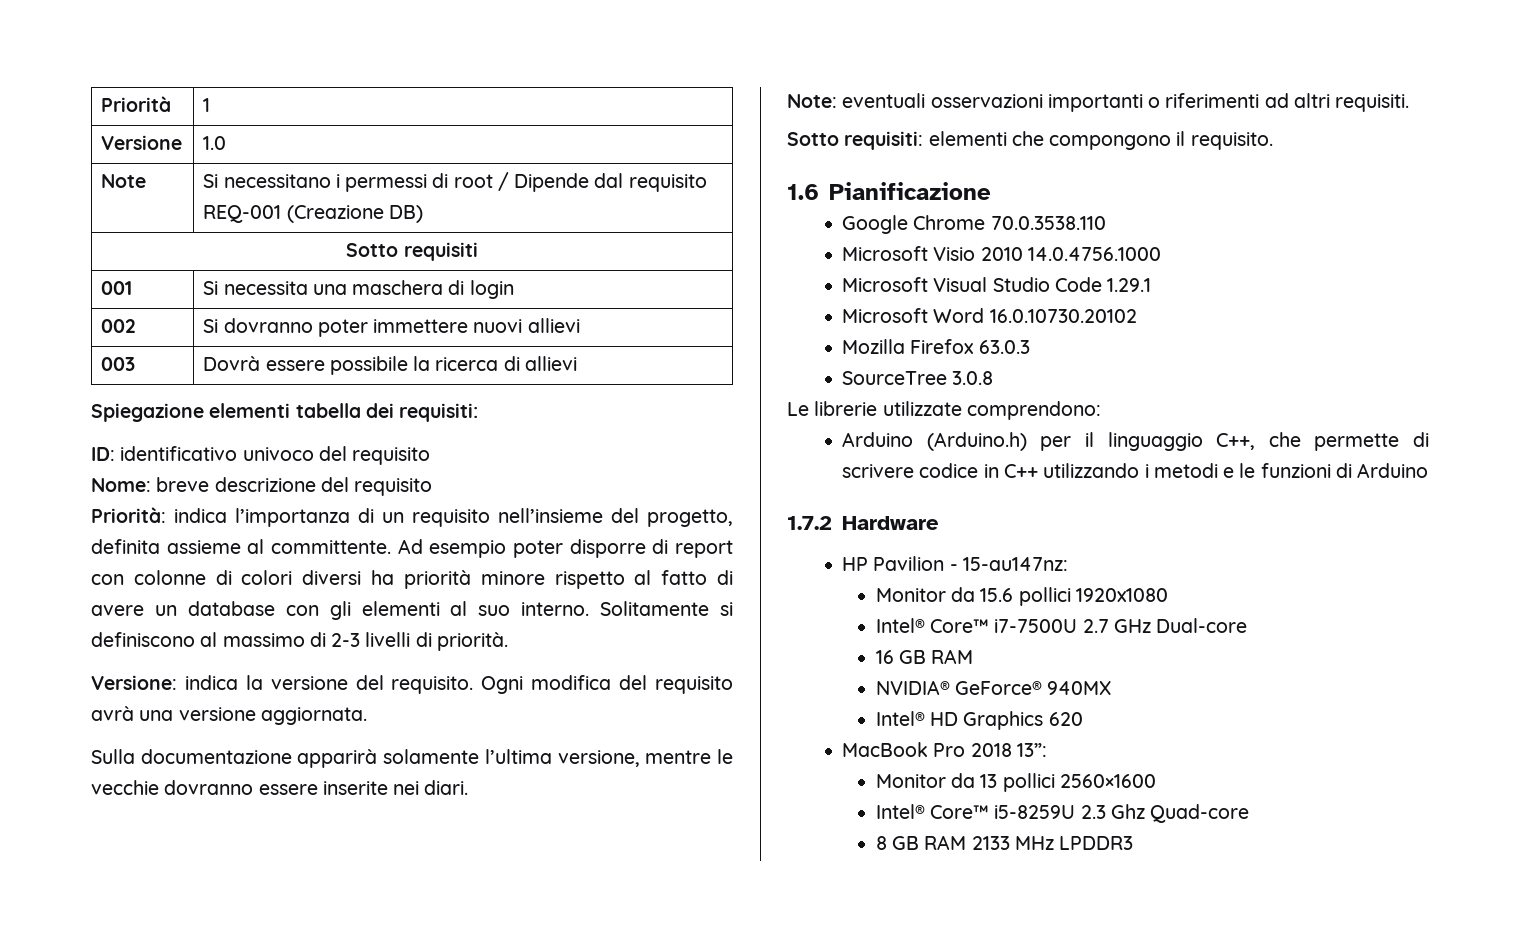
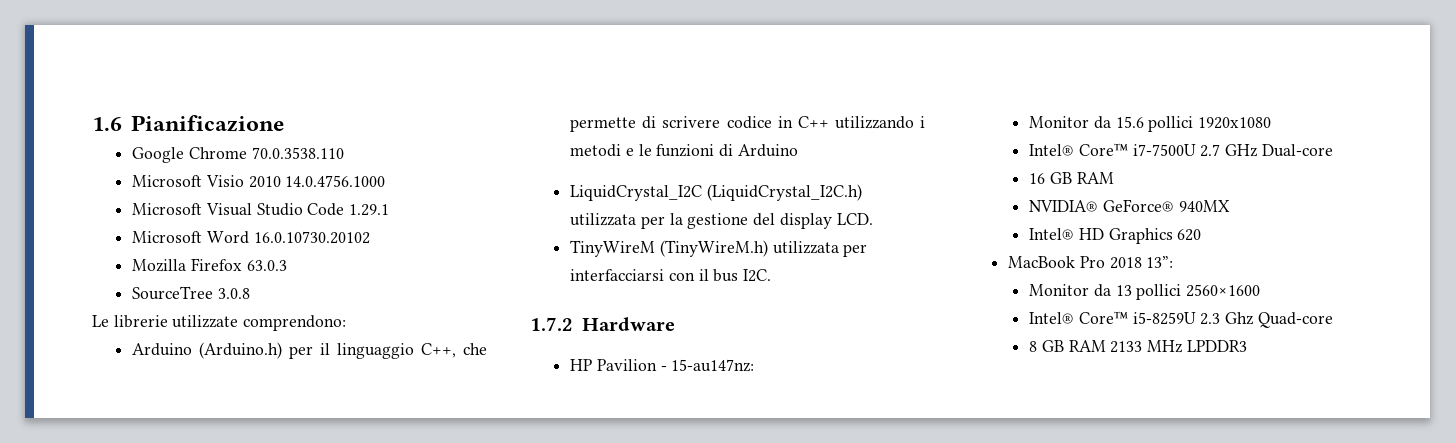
[101,96,172,112] [203,98,211,112] [101,135,183,150] [203,136,227,150] [101,174,147,188] [203,172,707,192] [203,205,423,223] [346,242,478,261] [101,281,133,295] [203,280,514,299] [101,319,136,333] [203,318,580,337] [101,357,136,371] [203,356,577,375] [91,403,479,422] [91,446,431,465] [91,477,433,496] [91,507,733,527] [91,539,733,558] [91,570,734,589] [91,601,733,620] [91,632,508,651] [91,675,734,694] [91,706,367,725] [91,749,733,768] [91,780,469,795] [787,93,1410,112] [787,131,1273,150] Priorità | 1 // Versione | 1.0 // Note | Si necessitano i permessi di root / Dipende dal requisito REQ-001 (Creazione DB) // Sotto requisiti // 001 | Si necessita una maschera di login // 002 | Si dovranno poter immettere nuovi allievi // 003 | Dovrà essere possibile la ricerca di allievi // Spiegazione elementi tabella dei requisiti: // ID: identificativo univoco del requisito // Nome: breve descrizione del requisito // Priorità: indica l’importanza di un requisito nell’insieme del progetto, definita assieme al committente. Ad esempio poter disporre di report con colonne di colori diversi ha priorità minore rispetto al fatto di avere un database con gli elementi al suo interno. Solitamente si definiscono al massimo di 2-3 livelli di priorità. // Versione: indica la versione del requisito. Ogni modifica del requisito avrà una versione aggiornata. // Sulla documentazione apparirà solamente l’ultima versione, mentre le vecchie dovranno essere inserite nei diari. // Note: eventuali osservazioni importanti o riferimenti ad altri requisiti. // Sotto requisiti: elementi che compongono il requisito. // -> (92, 124) none
(1429, 470) none -> [570,184,862,201] [570,213,873,229] [570,240,868,257] [570,269,772,282] // LiquidCrystal_I2C (LiquidCrystal_I2C.h) utilizzata per la gestione del display LCD. // TinyWireM (TinyWireM.h) utilizzata per interfacciarsi con il bus I2C.

